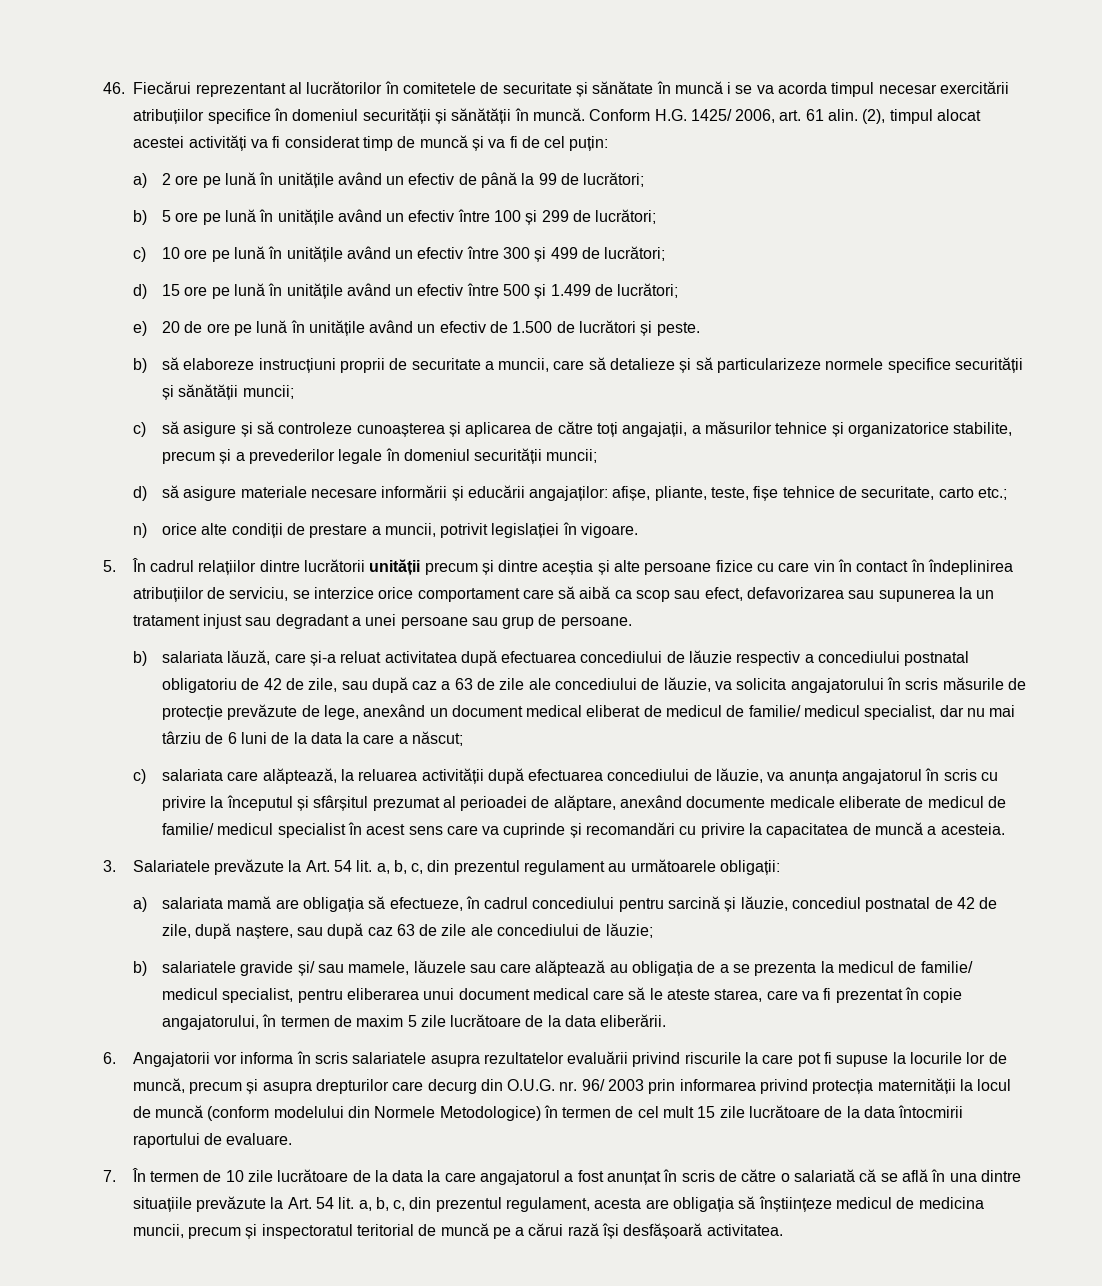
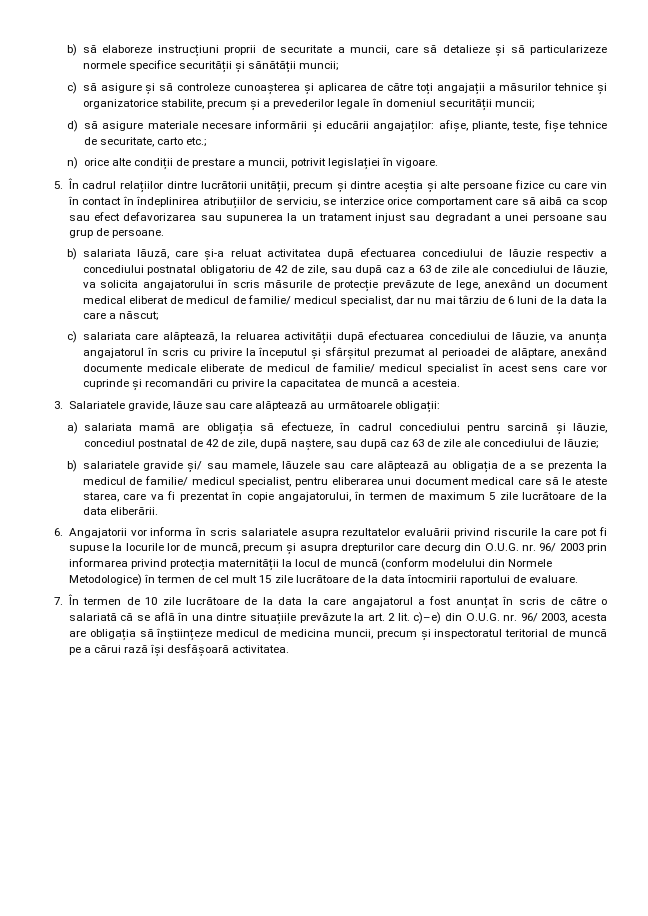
[103,81,1010,97] [133,108,982,124] [133,135,609,151] [132,172,645,188] [132,209,657,225] [132,246,666,262] [132,283,679,299] [132,320,700,336] 46. Fiecărui reprezentant al lucrătorilor în comitetele de securitate și sănătate în muncă i se va acorda timpul necesar exercitării atribuțiilor specifice în domeniul securității și sănătății în muncă. Conform H.G. 1425/ 2006, art. 61 alin. (2), timpul alocat acestei activități va fi considerat timp de muncă și va fi de cel puțin: // a) 2 ore pe lună în unitățile având un efectiv de până la 99 de lucrători; // b) 5 ore pe lună în unitățile având un efectiv între 100 și 299 de lucrători; // c) 10 ore pe lună în unitățile având un efectiv între 300 și 499 de lucrători; // d) 15 ore pe lună în unitățile având un efectiv între 500 și 1.499 de lucrători; // e) 20 de ore pe lună în unitățile având un efectiv de 1.500 de lucrători și peste. // -> (67, 50) none
[622,422,688,437] angajații, -> [436,83,485,95] angajații
[369,559,421,575] unității -> [250,181,290,193] unității,
[704,587,743,601] efect, -> [94,212,121,221] efect
[482,826,500,835] va -> [591,365,607,372] vor
[213,859,606,875] prevăzute la Art. 54 lit. a, b, c, din prezentul regulament -> [127,401,308,411] gravide, lăuze sau care alăptează
[356,1015,404,1027] maxim -> [428,492,485,500] maximum
[287,1197,591,1212] Art. 54 lit. a, b, c, din prezentul regulament, -> [367,612,568,624] art. 2 lit. c)–e) din O.U.G. nr. 96/ 2003,

